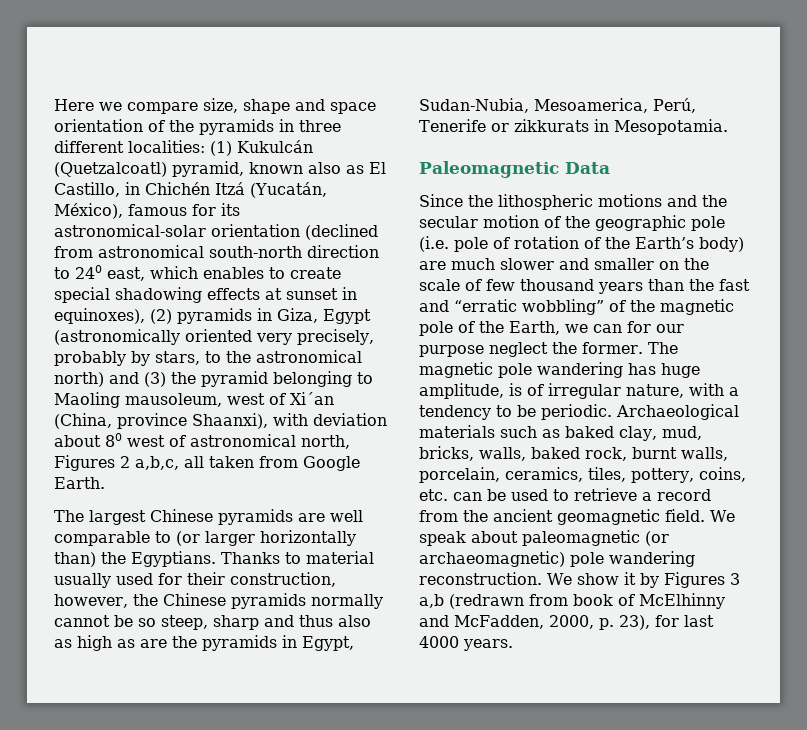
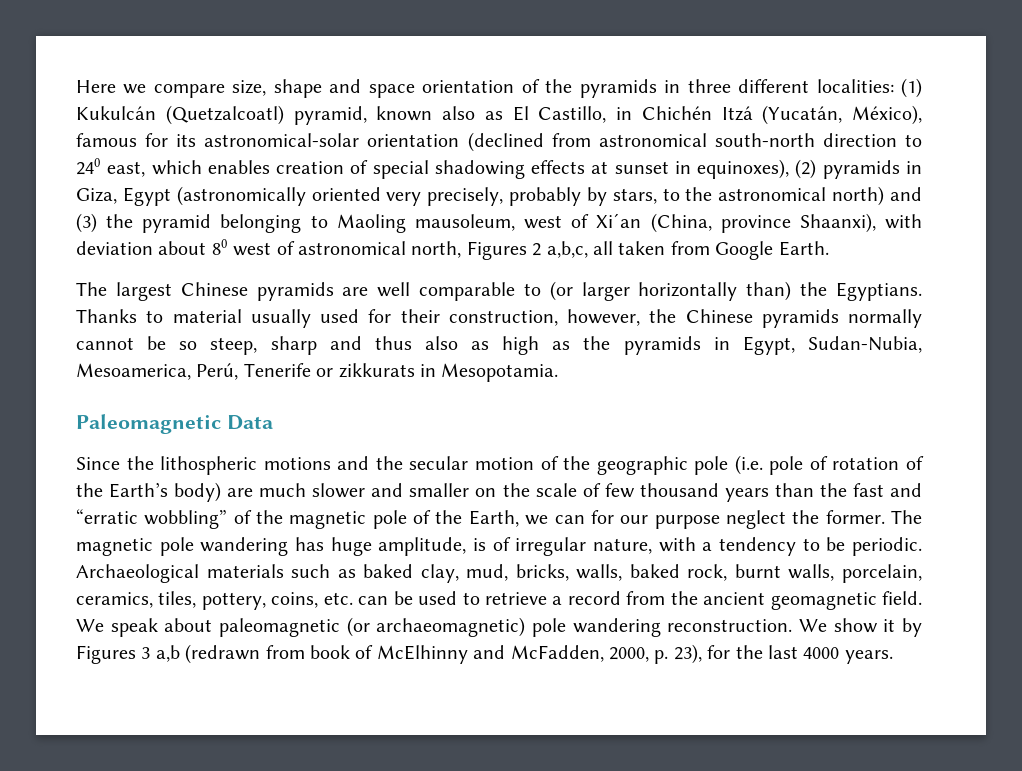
[269,267,341,279] to create -> [276,160,369,174] creation of
[140,639,167,648] are -> (571, 345) none
(679, 621) none -> [735,645,763,659] the

